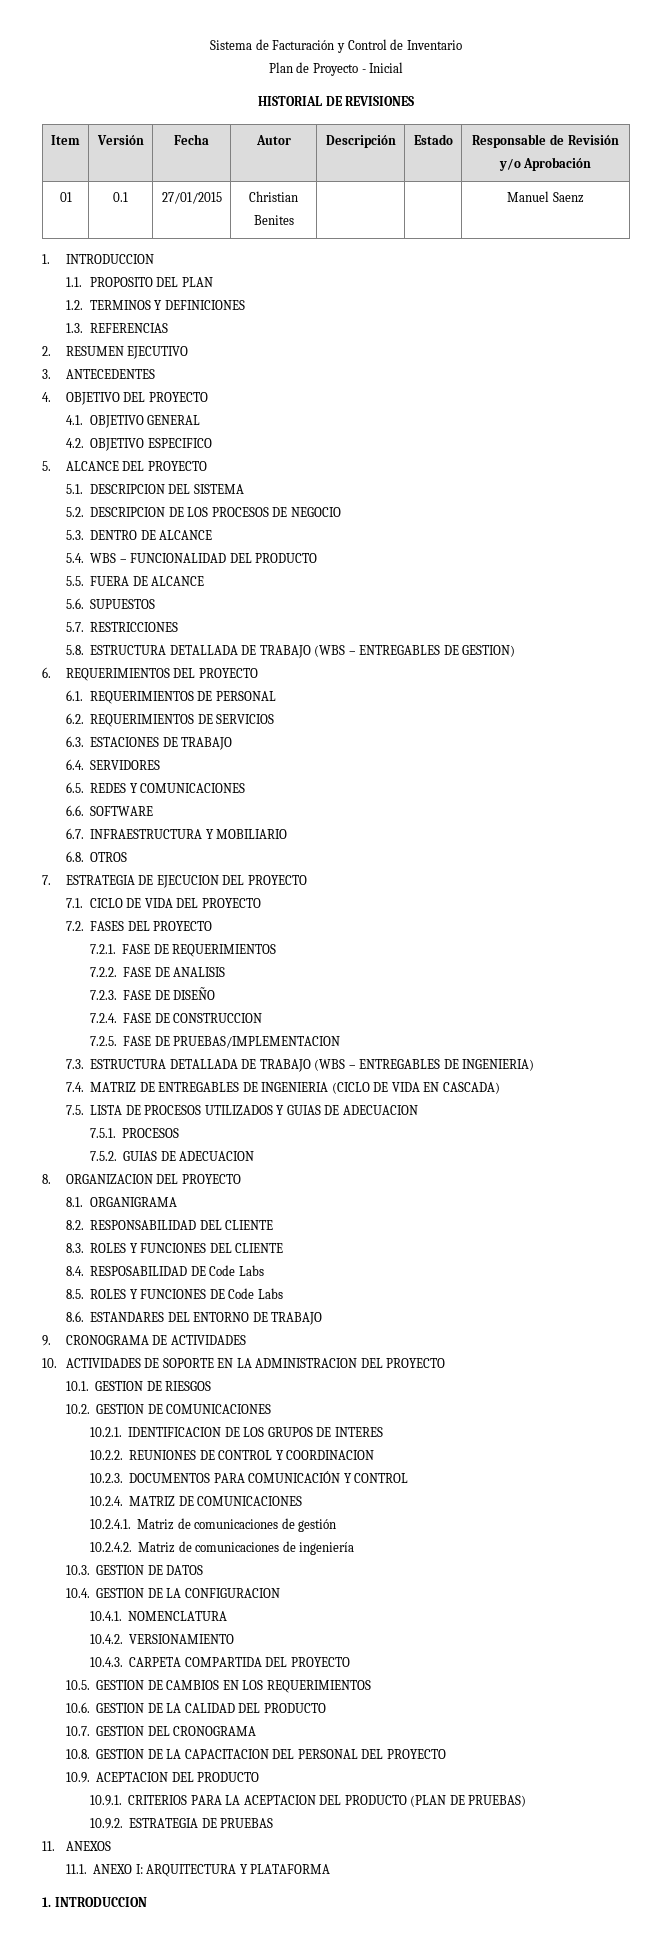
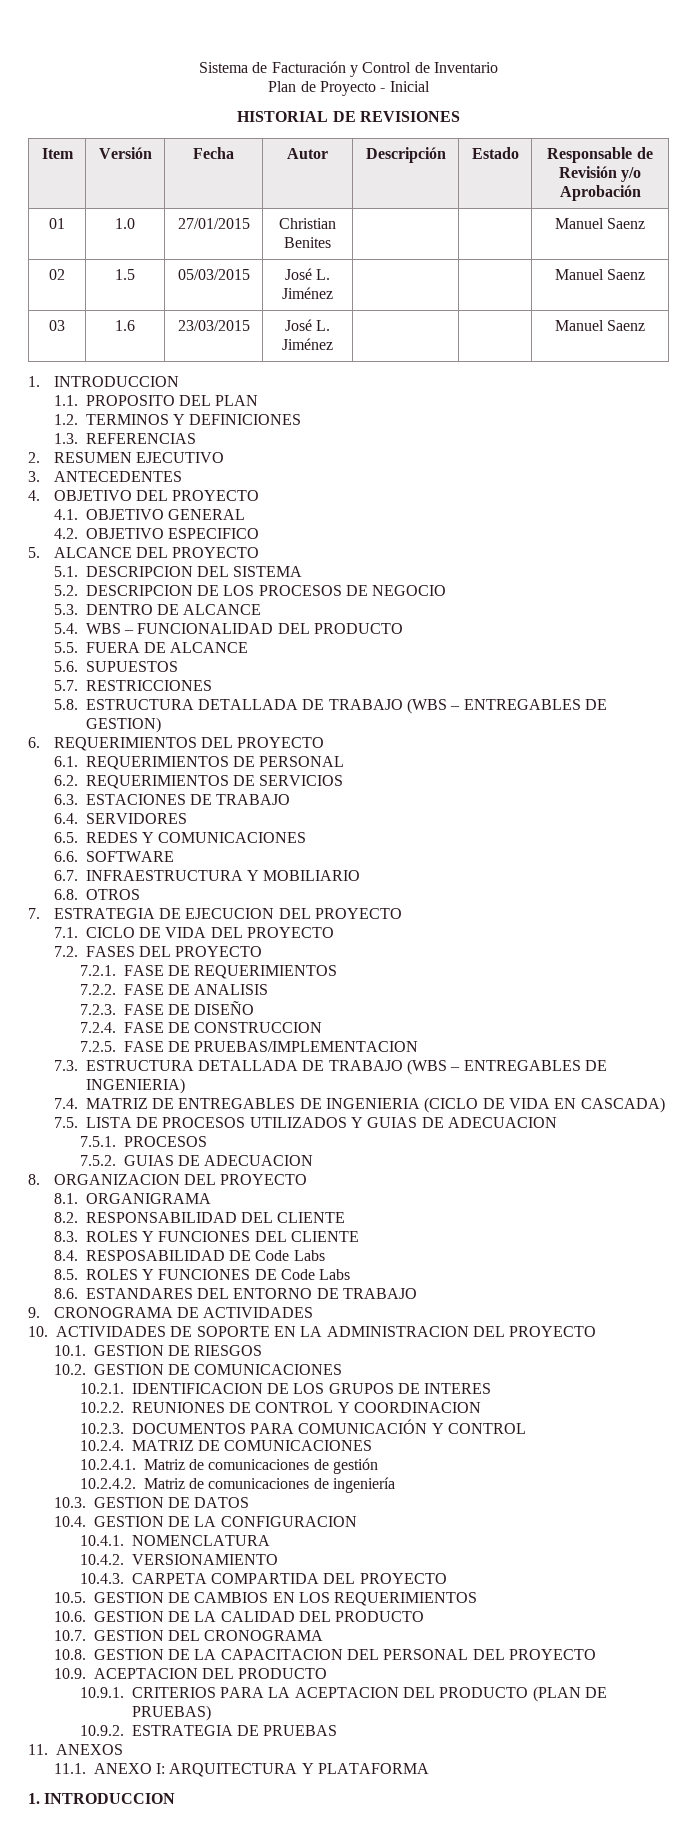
[113,192,128,202] 0.1 -> [115,218,135,229] 1.0
(584, 197) none -> [49,269,65,280] [115,269,135,280] [177,269,250,280] [284,268,331,280] [282,287,333,299] [554,269,646,280] [49,320,65,331] [115,320,135,331] [177,320,250,331] [284,319,331,331] [282,338,333,350] [554,320,646,331] // 02 | 1.5 | 05/03/2015 | José L. Jiménez | | | Manuel Saenz // 03 | 1.6 | 23/03/2015 | José L. Jiménez | | | Manuel Saenz

